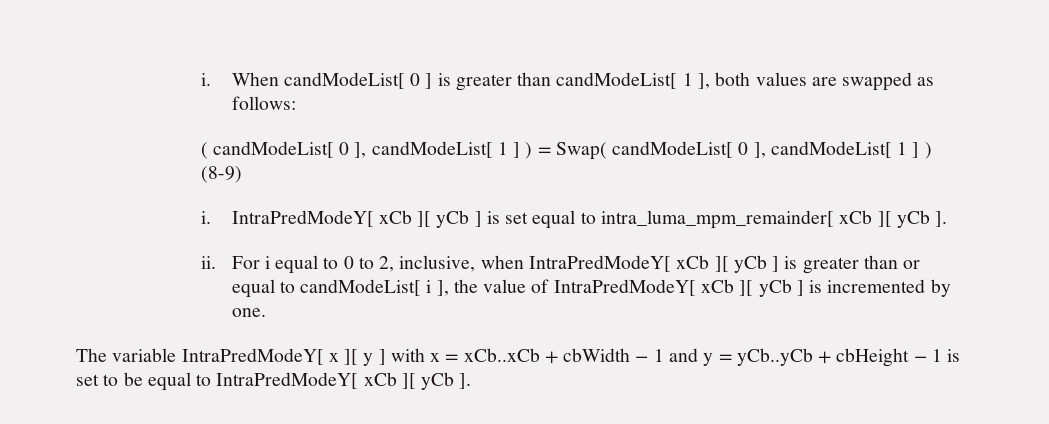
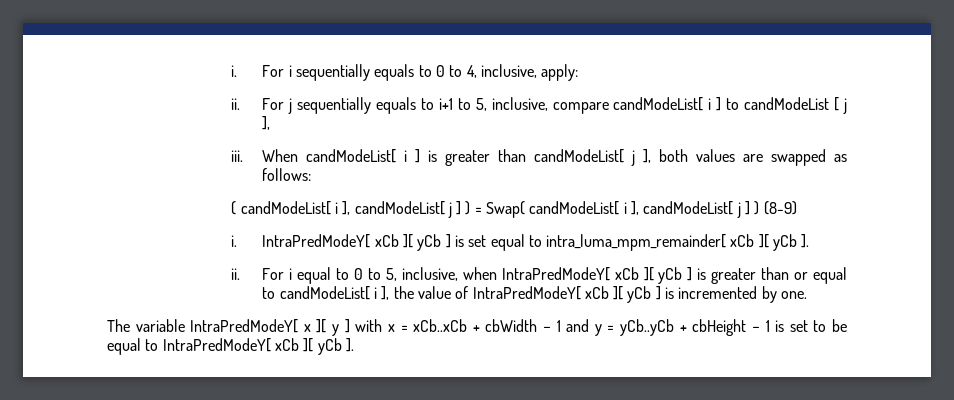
[200,73,211,86] i. -> [231,64,579,81] [231,97,848,114] [262,116,271,130] [231,150,244,162] i. For i sequentially equals to 0 to 4, inclusive, apply: // ii. For j sequentially equals to i+1 to 5, inclusive, compare candModeList[ i ] to candModeList [ j ], // iii.
[410,73,421,86] 0 -> [404,150,408,162] i
[682,73,693,86] 1 -> [631,150,636,166] j
[339,141,508,158] 0 ], candModeList[ 1 -> [334,201,452,218] i ], candModeList[ j
[738,141,908,158] 0 ], candModeList[ 1 -> [623,201,741,218] i ], candModeList[ j
[379,256,395,272] 2, -> [385,268,397,281] 5,

